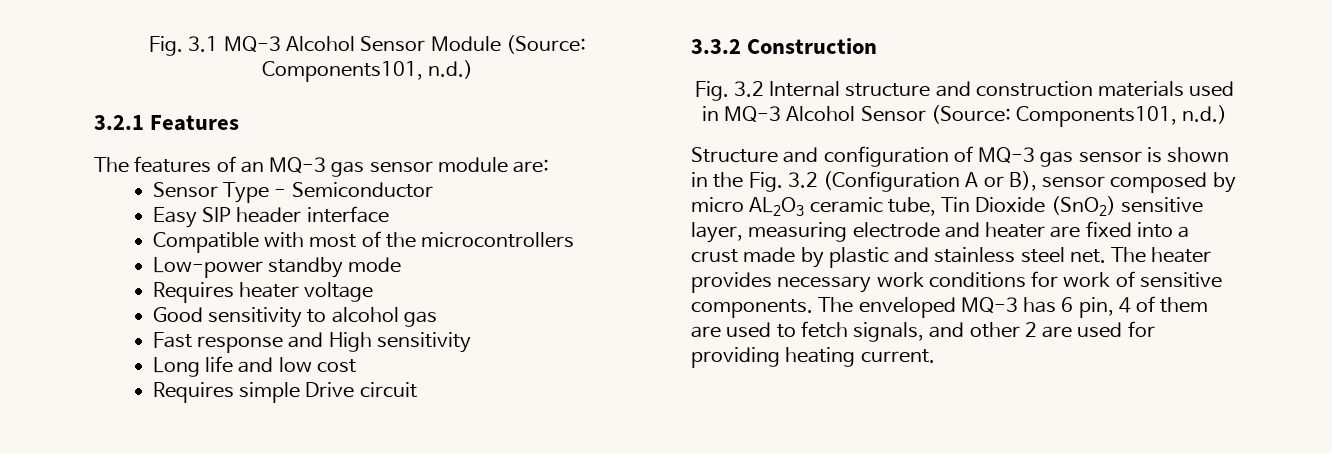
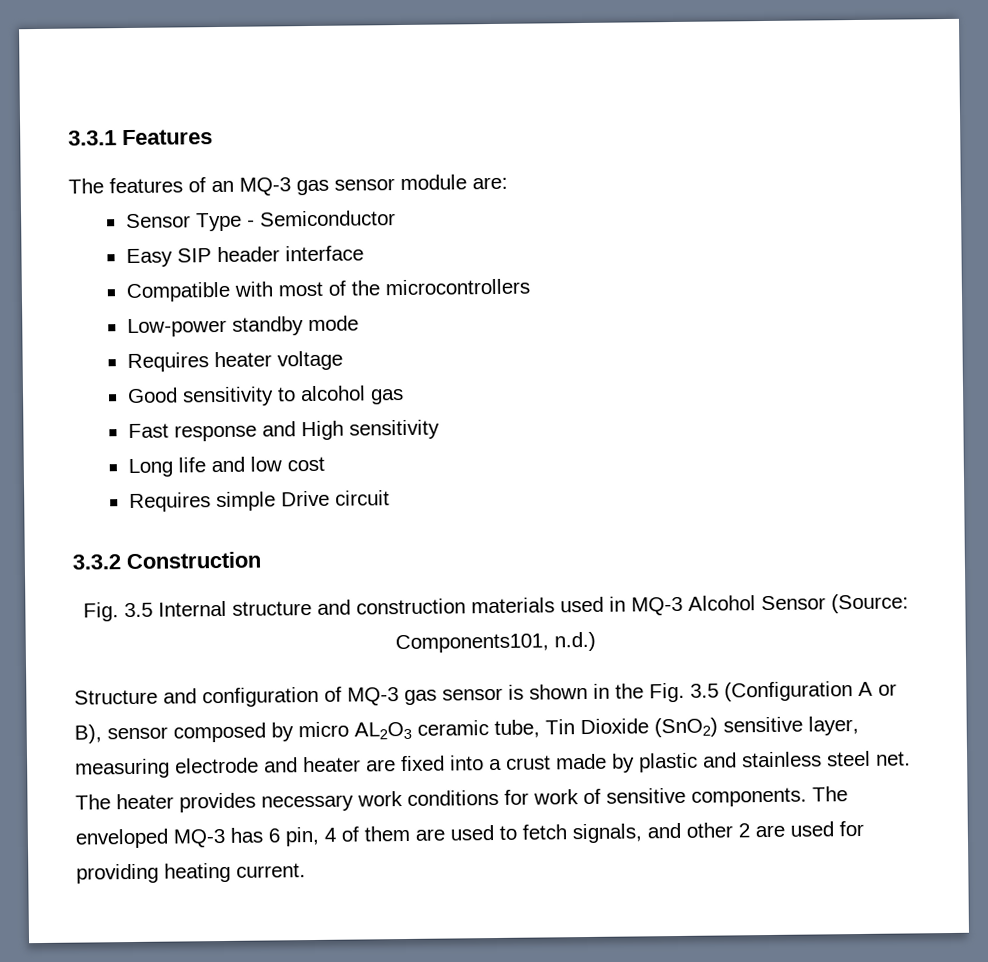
[149,35,586,56] [261,60,474,82] [94,115,144,130] Fig. 3.1 MQ-3 Alcohol Sensor Module (Source: Components101, n.d.) // 3.2.1 -> [68,130,117,146] 3.3.1
[733,81,764,97] 3.2 -> [123,602,153,618] 3.5
[787,172,818,188] 3.2 -> [690,683,719,698] 3.5

